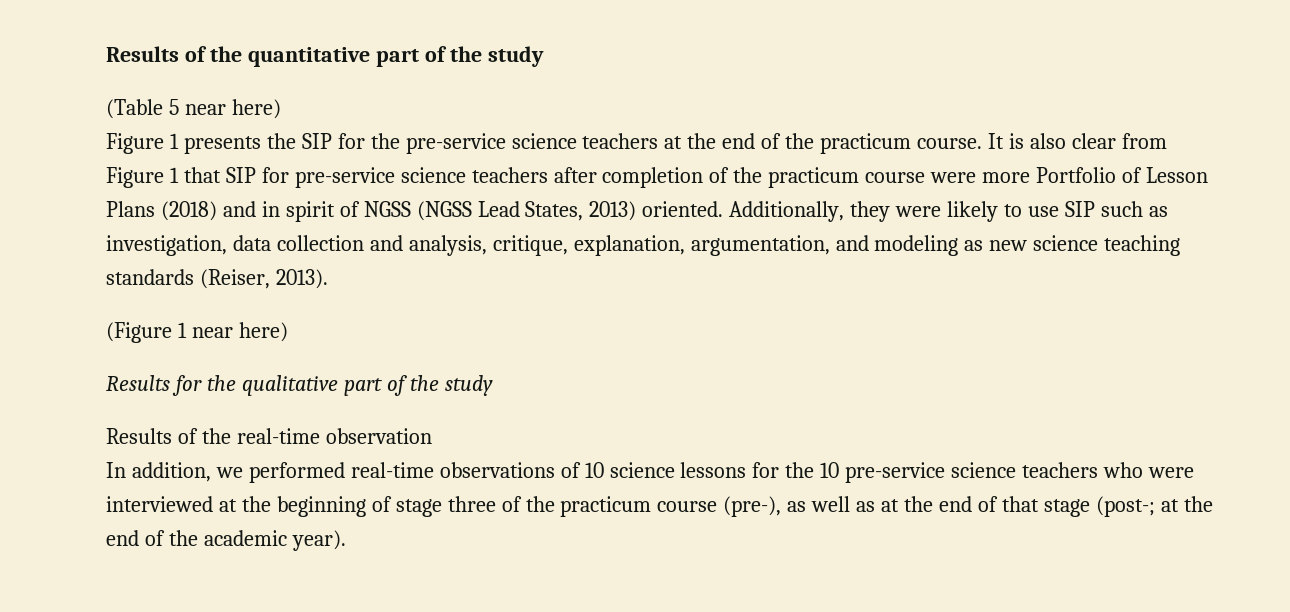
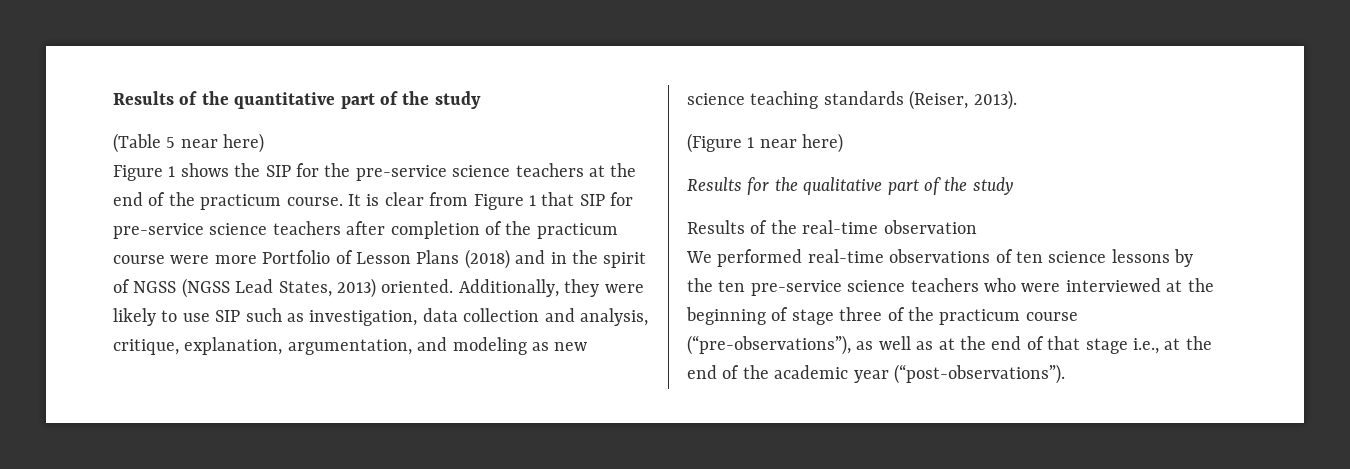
[183,136,261,154] presents -> [180,163,229,177] shows
[1029,133,1066,149] also -> (380, 200) none
(280, 209) none -> [571,250,598,264] the
[106,462,243,482] In addition, we -> [686,251,712,263] We
[584,462,604,478] 10 -> [1016,251,1043,263] ten
[752,462,840,478] for the 10 -> [1174,249,1194,267] [687,278,746,292] by the ten
[723,496,782,517] (pre-), -> [687,335,851,355] (“pre-observations”),
[1095,496,1155,517] (post-; -> [1133,338,1159,354] i.e.,
[291,530,346,551] year). -> [853,364,1065,384] year (“post-observations”).

